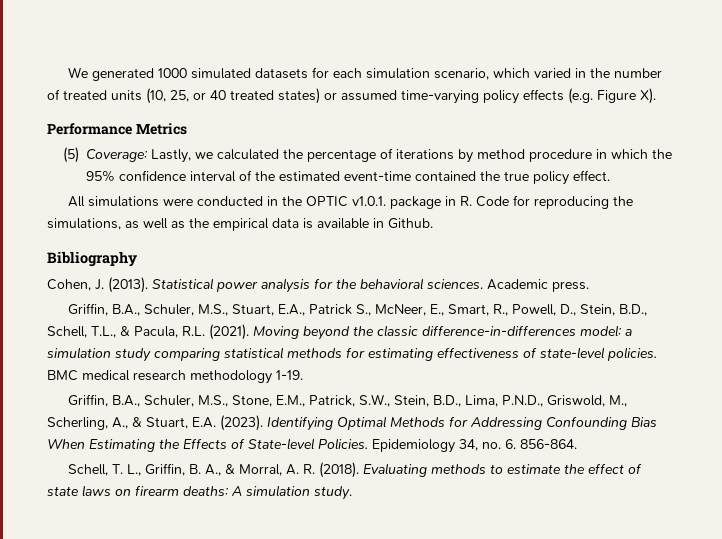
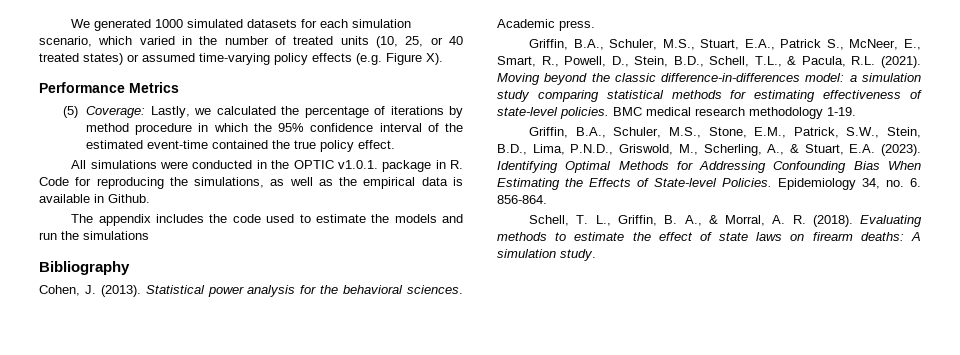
(433, 223) none -> [71,214,464,226] [39,231,149,240] // The appendix includes the code used to estimate the models and run the simulations

